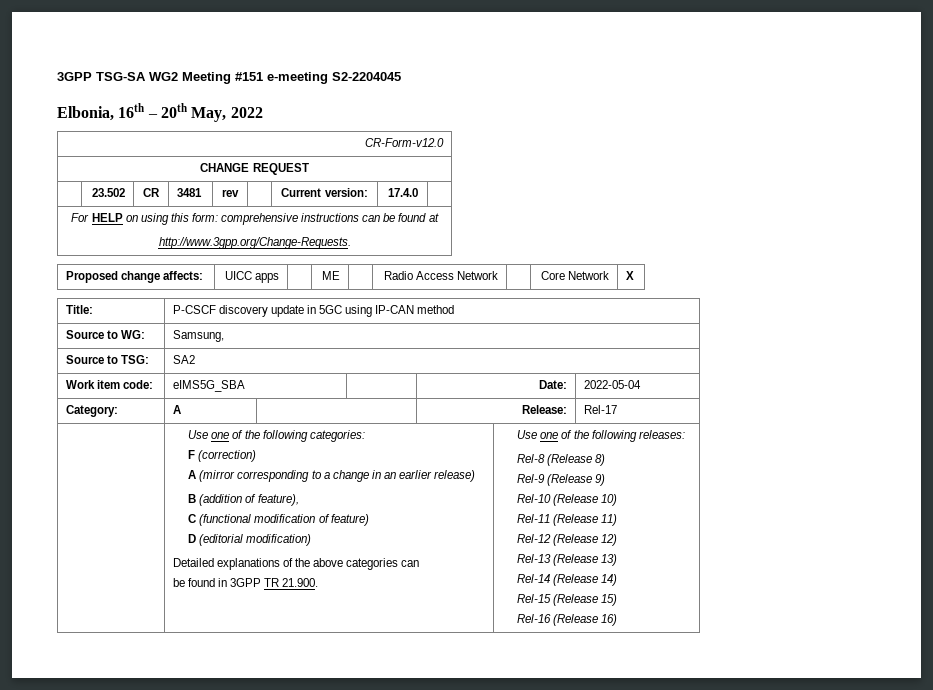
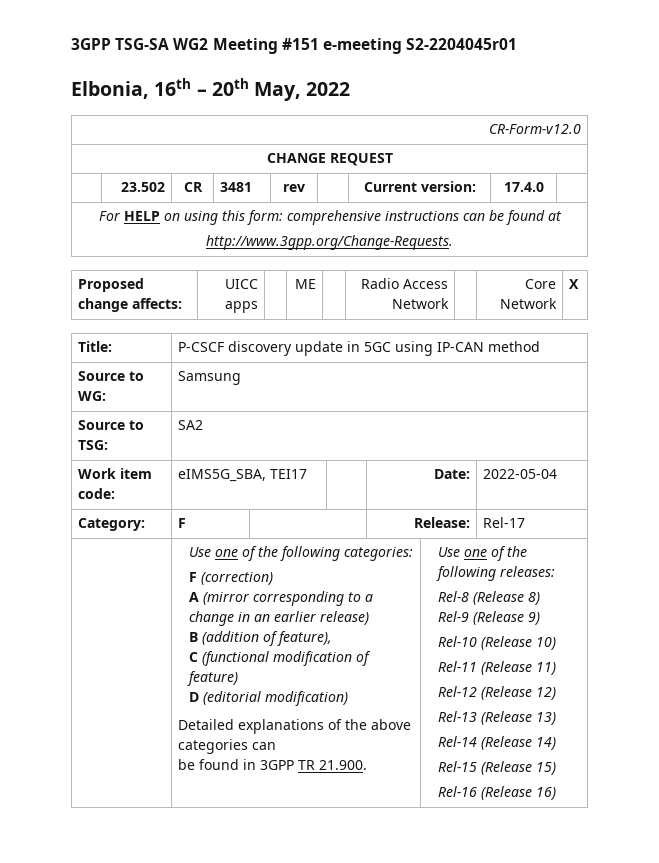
[332,72,401,81] S2-2204045 -> [406,38,518,50] S2-2204045r01
[172,330,224,342] Samsung, -> [178,371,242,385] Samsung
[172,380,245,392] eIMS5G_SBA -> [178,469,308,482] eIMS5G_SBA, TEI17
[172,405,181,414] A -> [178,518,187,528] F

